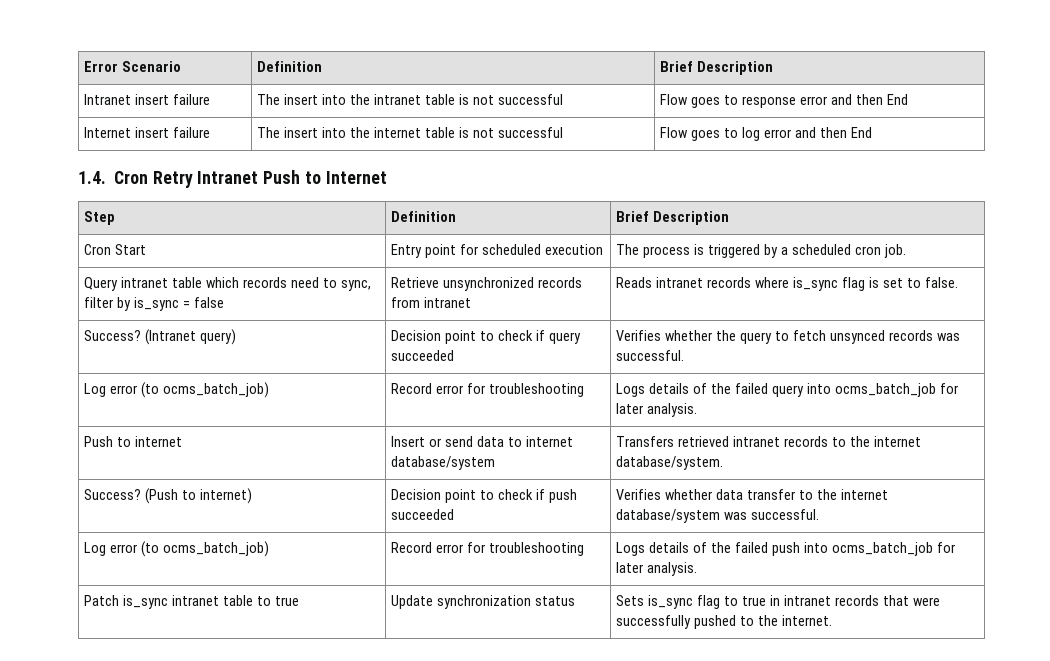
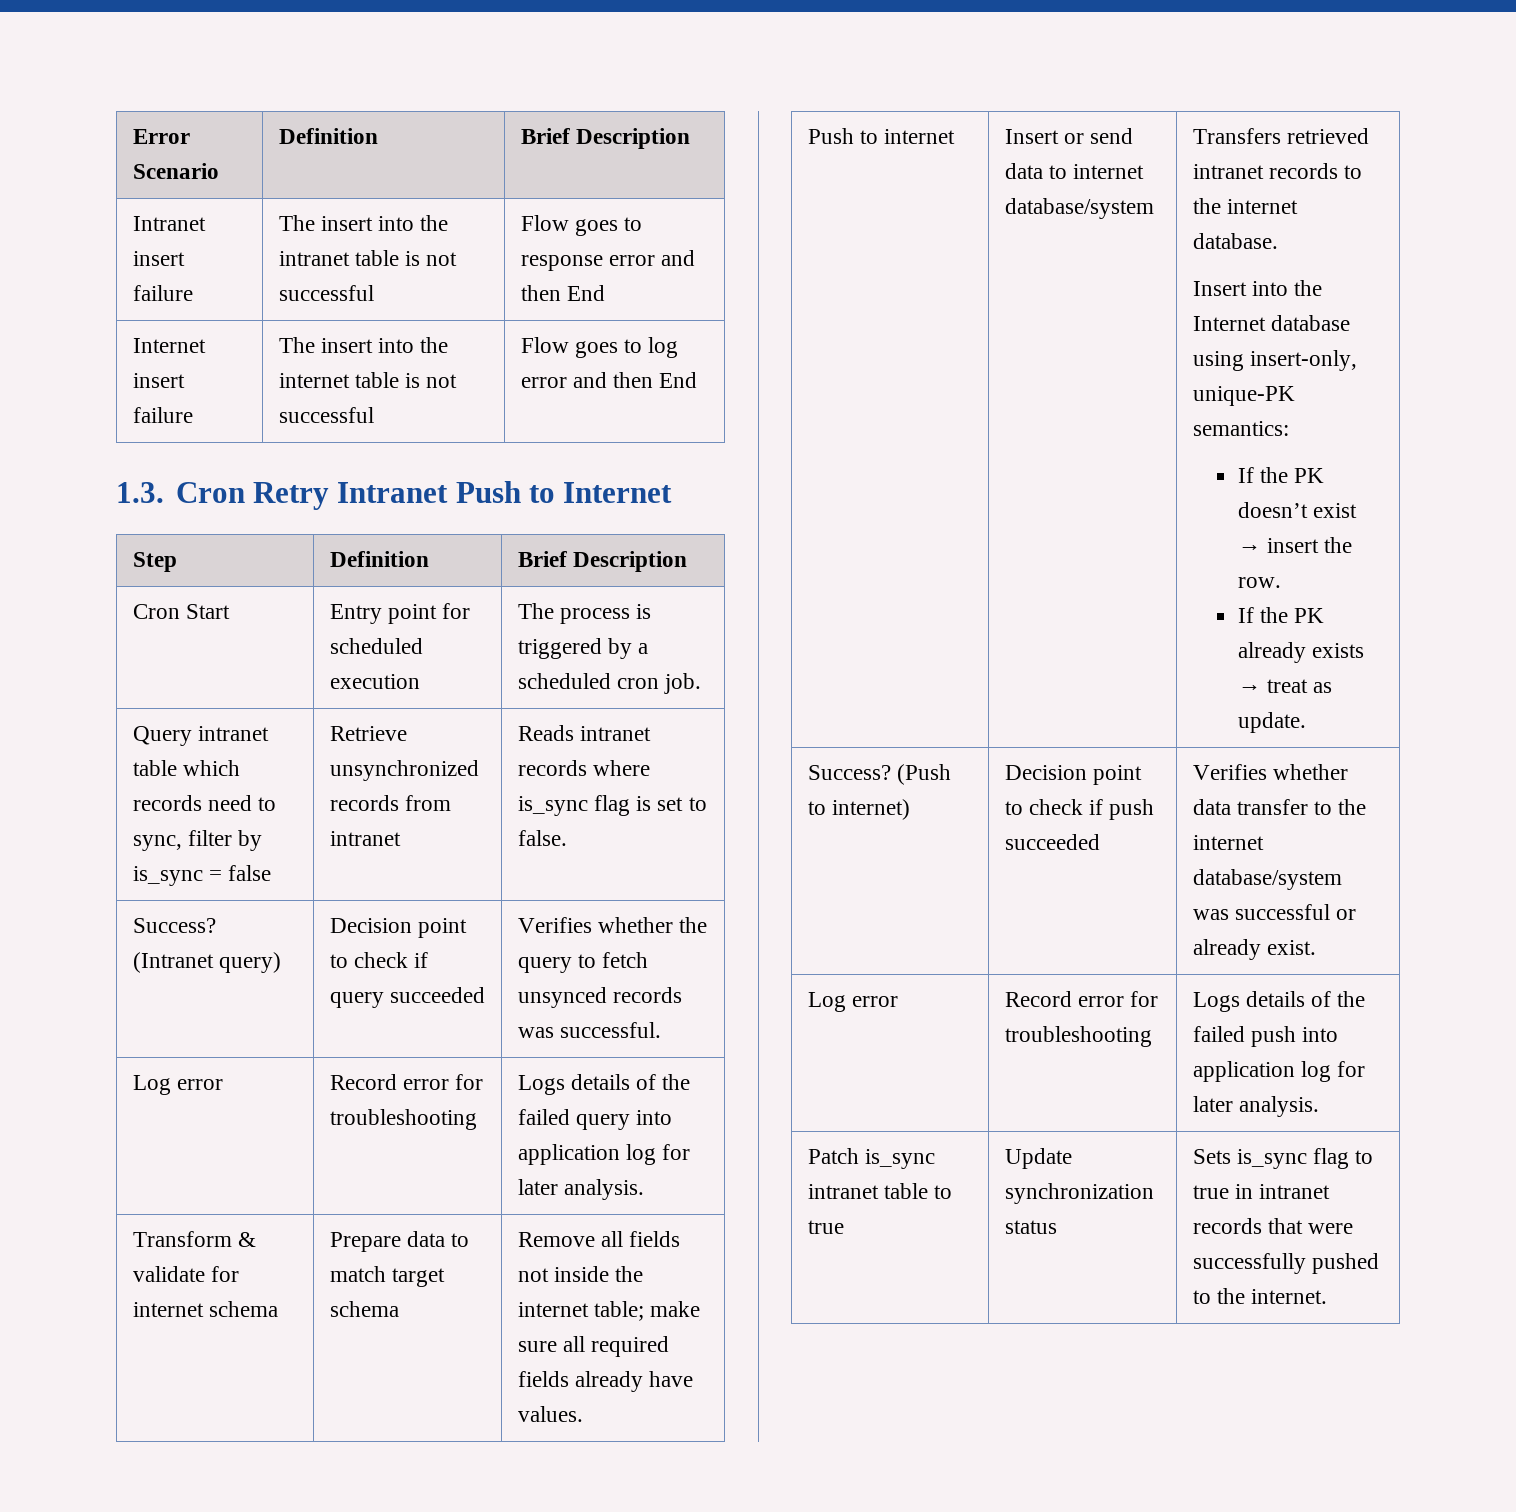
[78,171,106,184] 1.4. -> [116,482,164,503] 1.3.
[141,382,270,398] (to ocms_batch_job) -> (224, 1084) none
[834,383,958,397] [616,403,698,417] ocms_batch_job for later analysis. -> [517,1144,691,1165] [517,1179,645,1200] [132,1231,257,1247] [132,1266,240,1282] [132,1301,279,1317] [329,1231,470,1252] [329,1266,446,1287] [329,1301,399,1317] [517,1231,681,1247] [517,1266,644,1282] [517,1301,701,1321] [517,1336,670,1357] [517,1371,694,1392] [517,1406,583,1422] application log for later analysis. // Transform & validate for internet schema | Prepare data to match target schema | Remove all fields not inside the internet table; make sure all required fields already have values.
[616,456,724,470] database/system. -> [1192,233,1278,249] [1192,280,1323,296] [1192,315,1351,331] [1192,350,1358,371] [1192,386,1295,406] [1192,421,1289,436] [1237,467,1324,483] [1237,502,1357,518] [1237,537,1352,553] [1237,577,1281,588] [1237,607,1324,623] [1237,642,1364,663] [1237,679,1332,693] [1237,712,1306,733] database. // Insert into the Internet database using insert-only, unique-PK semantics: // If the PK doesn’t exist → insert the row. // If the PK already exists → treat as update.
[751,509,820,520] [84,541,270,557] successful. // Log error (to ocms_batch_job) -> [1235,904,1357,920] [1192,939,1317,960] [807,992,899,1012] successful or already exist. // Log error
[831,542,933,556] ocms_batch_job -> [1192,1061,1332,1082] application log

